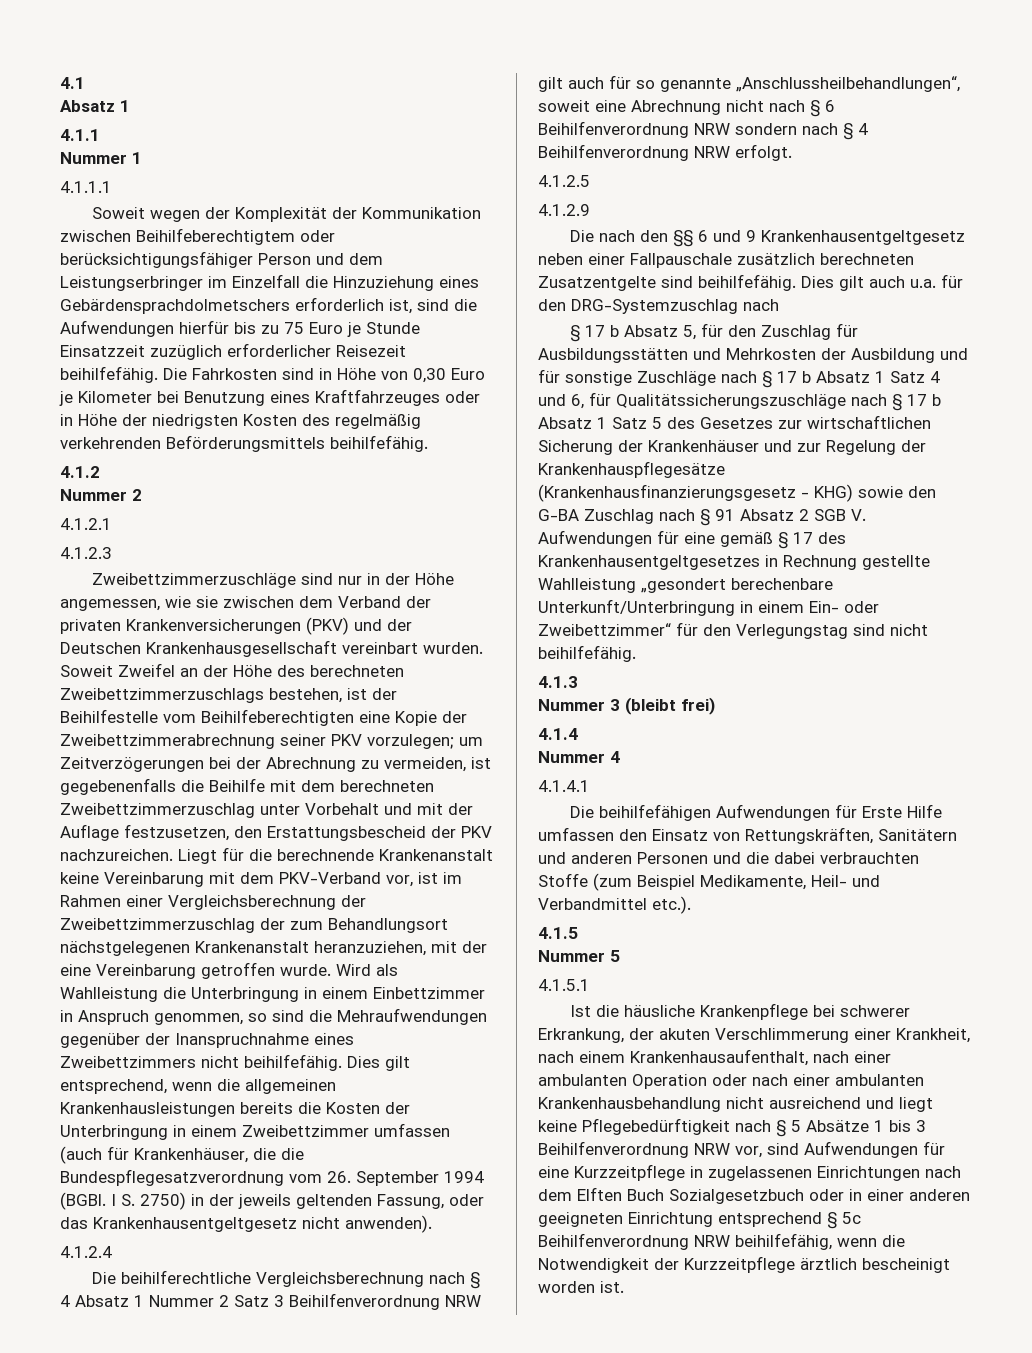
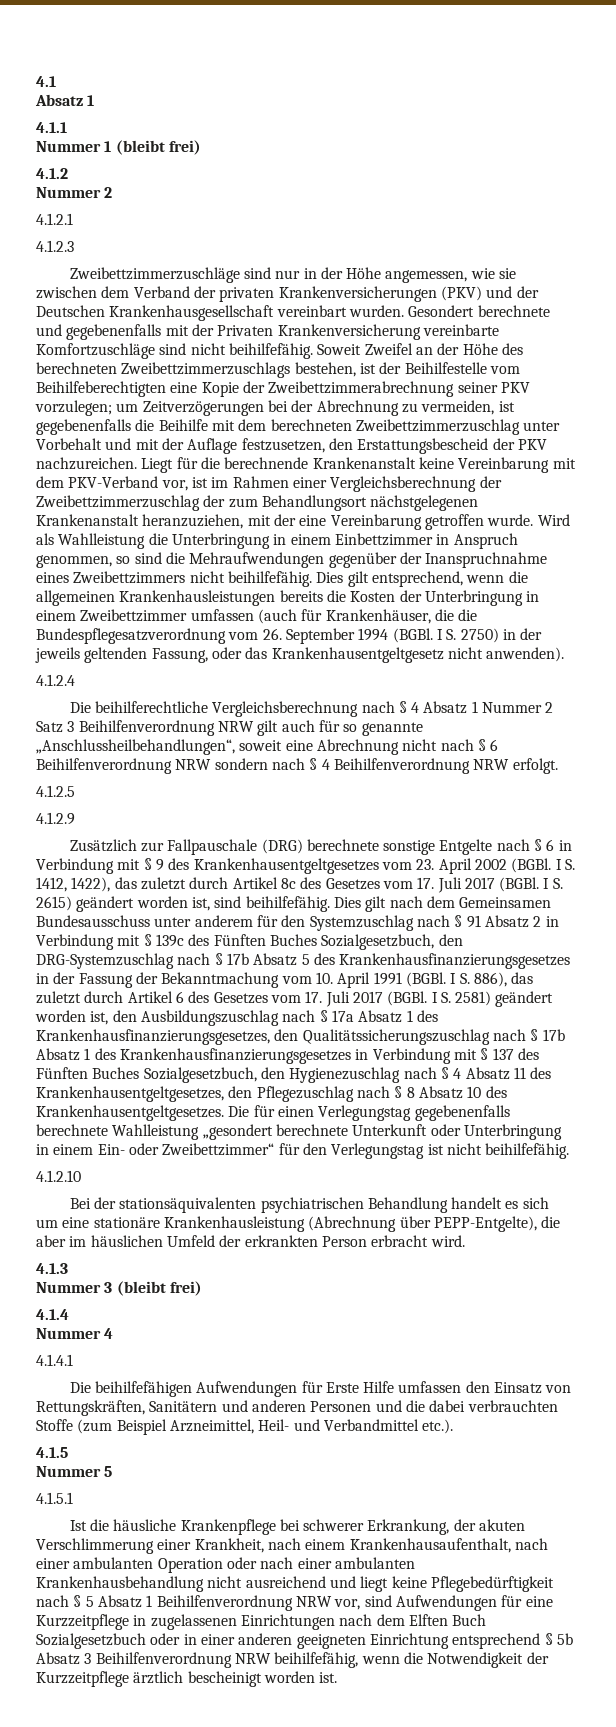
[60,181,112,193] [92,207,482,222] [60,228,335,245] [60,251,383,268] [60,274,479,291] [60,297,477,314] [60,320,420,337] [60,343,406,360] [60,366,485,383] [59,389,480,406] [60,414,421,429] [60,435,428,452] // 4.1.1.1 // Soweit wegen der Komplexität der Kommunikation zwischen Beihilfeberechtigtem oder berücksichtigungsfähiger Person und dem Leistungserbringer im Einzelfall die Hinzuziehung eines Gebärdensprachdolmetschers erforderlich ist, sind die Aufwendungen hierfür bis zu 75 Euro je Stunde Einsatzzeit zuzüglich erforderlicher Reisezeit beihilfefähig. Die Fahrkosten sind in Höhe von 0,30 Euro je Kilometer bei Benutzung eines Kraftfahrzeuges oder in Höhe der niedrigsten Kosten des regelmäßig verkehrenden Beförderungsmittels beihilfefähig. -> [115,140,201,155] (bleibt frei)
(483, 648) none -> [408,305,550,317] [36,324,499,340] [36,343,313,359] Gesondert berechnete und gegebenenfalls mit der Privaten Krankenversicherung vereinbarte Komfortzuschläge sind nicht beihilfefähig.
[570,230,966,247] [538,253,914,268] [538,274,963,291] [538,299,779,314] [570,323,859,342] [538,348,968,363] [538,369,940,388] [538,392,941,411] [538,415,931,429] [538,440,926,455] [538,461,725,478] [538,484,936,502] [538,509,654,524] Die nach den §§ 6 und 9 Krankenhausentgeltgesetz neben einer Fallpauschale zusätzlich berechneten Zusatzentgelte sind beihilfefähig. Dies gilt auch u.a. für den DRG-Systemzuschlag nach // § 17 b Absatz 5, für den Zuschlag für Ausbildungsstätten und Mehrkosten der Ausbildung und für sonstige Zuschläge nach § 17 b Absatz 1 Satz 4 und 6, für Qualitätssicherungszuschläge nach § 17 b Absatz 1 Satz 5 des Gesetzes zur wirtschaftlichen Sicherung der Krankenhäuser und zur Regelung der Krankenhauspflegesätze (Krankenhausfinanzierungsgesetz - KHG) sowie den G-BA Zuschlag -> [69,839,572,855] [36,858,575,874] [36,877,563,893] [36,896,552,912] [36,915,414,931] Zusätzlich zur Fallpauschale (DRG) berechnete sonstige Entgelte nach § 6 in Verbindung mit § 9 des Krankenhausentgeltgesetzes vom 23. April 2002 (BGBl. I S. 1412, 1422), das zuletzt durch Artikel 8c des Gesetzes vom 17. Juli 2017 (BGBl. I S. 2615) geändert worden ist, sind beihilfefähig. Dies gilt nach dem Gemeinsamen Bundesausschuss unter anderem für den Systemzuschlag
[814,509,866,521] [538,530,846,549] [538,555,930,570] [538,578,833,593] [538,599,735,616] SGB V. Aufwendungen für eine gemäß § 17 des Krankenhausentgeltgesetzes in Rechnung gestellte Wahlleistung „gesondert berechenbare Unterkunft/Unterbringung -> [545,916,559,927] [36,934,463,950] [36,953,571,969] [36,972,534,988] [36,991,554,1007] [35,1010,438,1026] [36,1029,565,1045] [36,1048,539,1064] [36,1067,552,1083] [36,1086,507,1102] [36,1105,510,1121] [36,1124,562,1140] in Verbindung mit § 139c des Fünften Buches Sozialgesetzbuch, den DRG-Systemzuschlag nach § 17b Absatz 5 des Krankenhausfinanzierungsgesetzes in der Fassung der Bekanntmachung vom 10. April 1991 (BGBl. I S. 886), das zuletzt durch Artikel 6 des Gesetzes vom 17. Juli 2017 (BGBl. I S. 2581) geändert worden ist, den Ausbildungszuschlag nach § 17a Absatz 1 des Krankenhausfinanzierungsgesetzes, den Qualitätssicherungszuschlag nach § 17b Absatz 1 des Krankenhausfinanzierungsgesetzes in Verbindung mit § 137 des Fünften Buches Sozialgesetzbuch, den Hygienezuschlag nach § 4 Absatz 11 des Krankenhausentgeltgesetzes, den Pflegezuschlag nach § 8 Absatz 10 des Krankenhausentgeltgesetzes. Die für einen Verlegungstag gegebenenfalls berechnete Wahlleistung „gesondert berechnete Unterkunft oder Unterbringung
[853,624,928,636] [538,645,636,662] sind nicht beihilfefähig. -> [427,1143,570,1159] [36,1170,81,1182] [69,1197,549,1213] [36,1216,561,1232] [36,1235,465,1247] ist nicht beihilfefähig. // 4.1.2.10 // Bei der stationsäquivalenten psychiatrischen Behandlung handelt es sich um eine stationäre Krankenhausleistung (Abrechnung über PEPP-Entgelte), die aber im häuslichen Umfeld der erkrankten Person erbracht wird.
[700,875,806,890] Medikamente, -> [169,1419,254,1434] Arzneimittel,
[806,1120,926,1132] Absätze 1 bis 3 -> [97,1595,153,1608] Absatz 1
[842,1212,861,1224] 5c -> [556,1633,573,1645] [36,1652,92,1665] 5b Absatz 3

